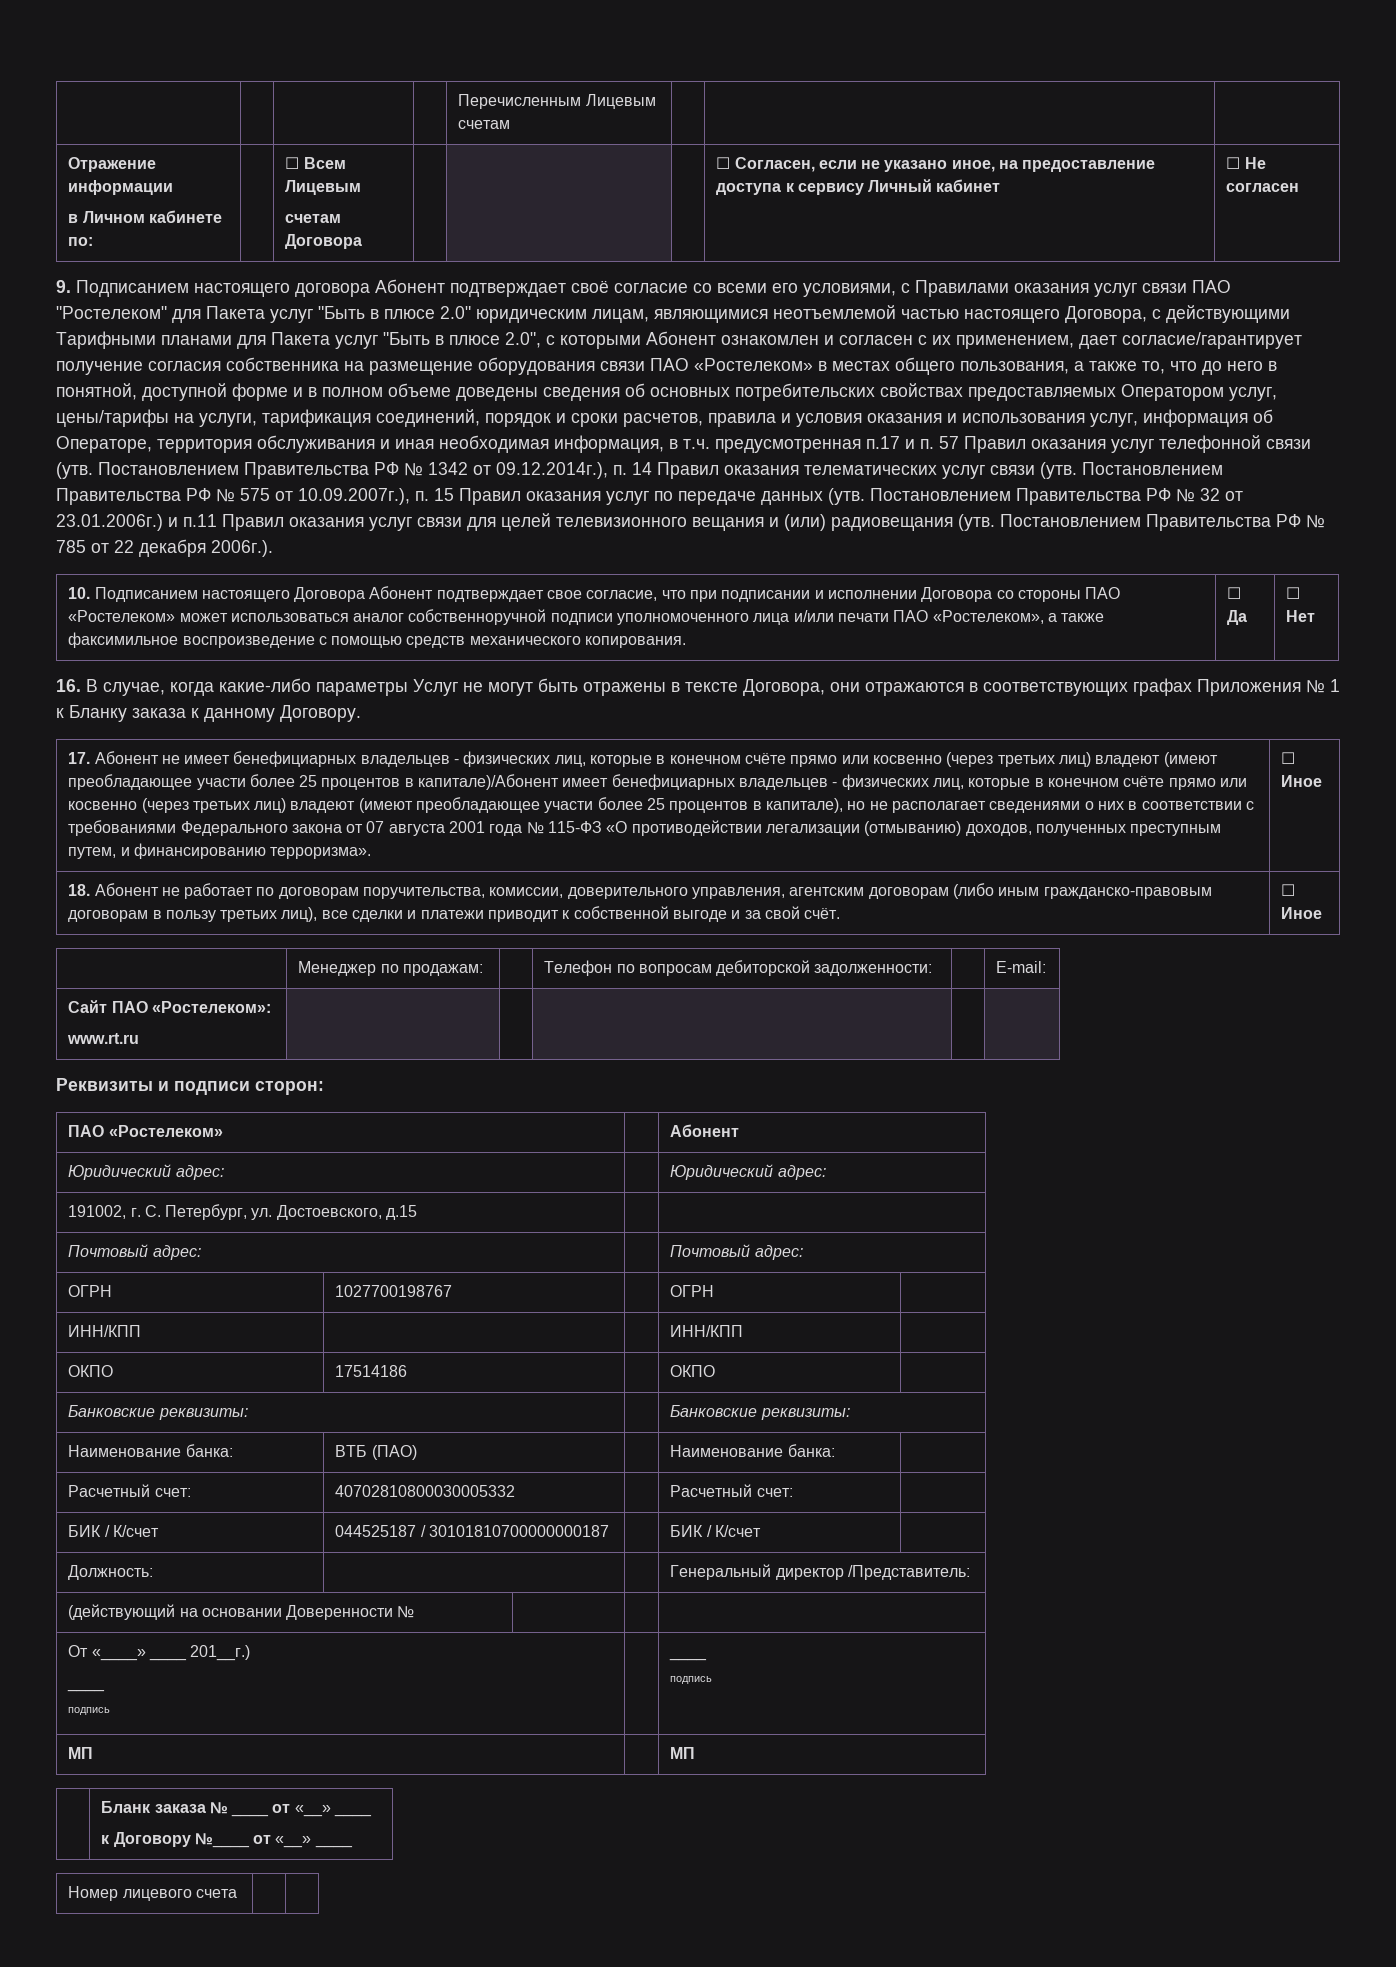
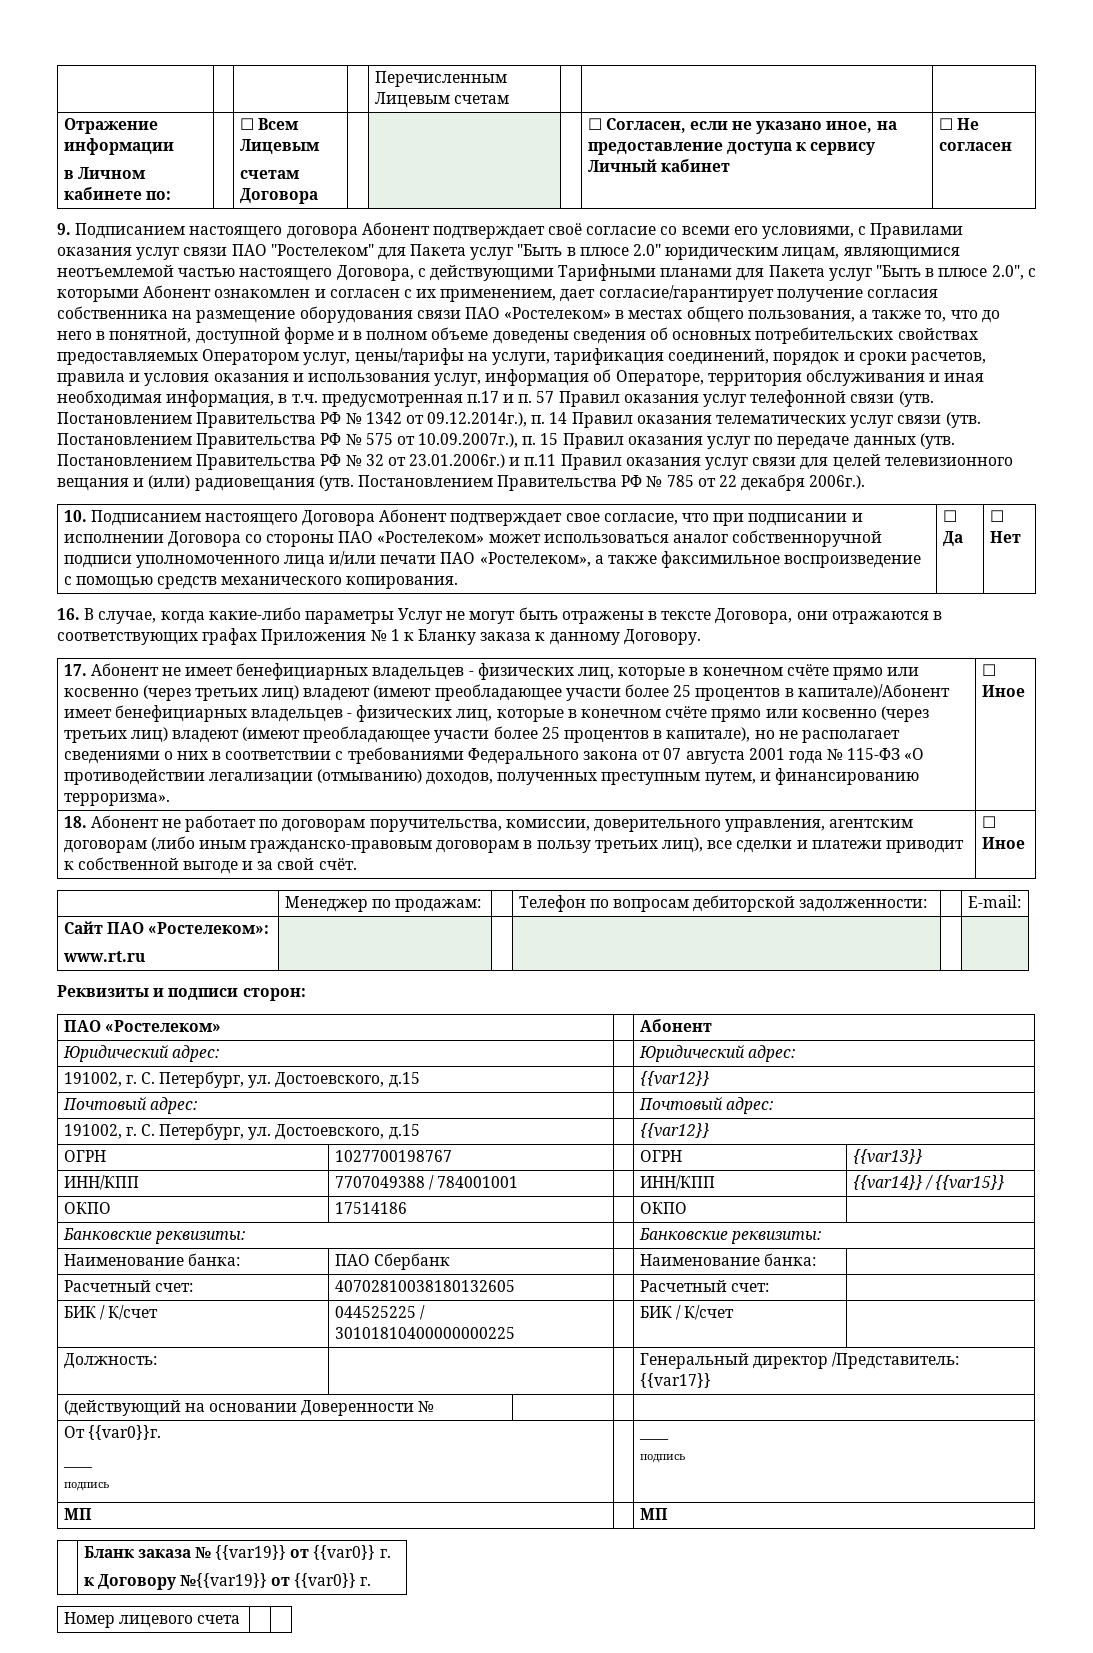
(418, 1212) none -> [639,1071,710,1086] {{var12}}
(803, 1252) none -> [63,1123,420,1140] [639,1123,710,1138] // 191002, г. С. Петербург, ул. Достоевского, д.15 | | {{var12}}
[68,1325,142,1337] [670,1325,744,1337] // ИНН/КПП | | | ИНН/КПП | -> [852,1149,923,1164] [63,1175,139,1190] [334,1175,518,1190] [639,1175,715,1190] [852,1175,1005,1190] {{var13}} // ИНН/КПП | 7707049388 / 784001001 | | ИНН/КПП | {{var14}} / {{var15}}
[335,1445,417,1460] ВТБ (ПАО) -> [334,1253,450,1270] ПАО Сбербанк
[335,1485,516,1497] 40702810800030005332 -> [334,1280,515,1292] 40702810038180132605
[335,1525,609,1537] 044525187 / 30101810700000000187 -> [334,1305,425,1320] [334,1327,515,1339] 044525225 / 30101810400000000225
(970, 1572) none -> [639,1373,711,1388] {{var17}}
[91,1645,251,1661] «____» ____ 201__г.) -> [87,1425,161,1440] {{var0}}г.
[231,1813,270,1817] [272,1804,373,1817] [101,1832,353,1848] ____ от «__» ____ // к Договору №____ от «__» ____ -> [215,1545,391,1560] [83,1573,372,1590] {{var19}} от {{var0}} г. // к Договору №{{var19}} от {{var0}} г.

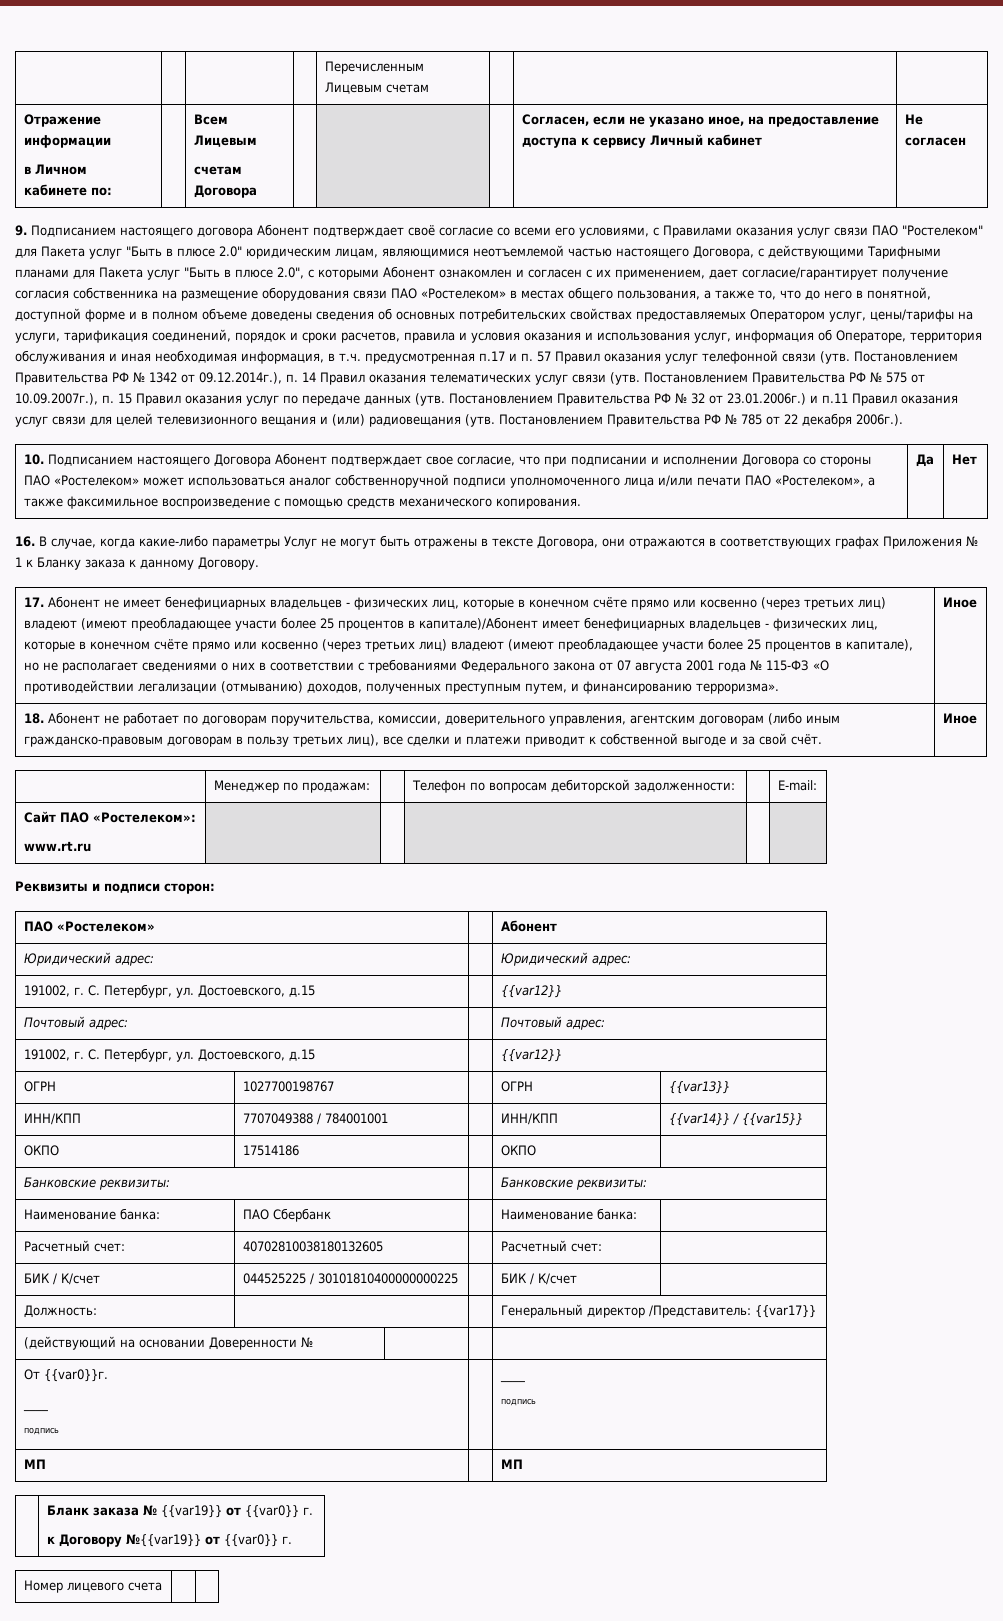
[239,118,254,130] ☐ -> (112, 191) none
[587,118,602,130] ☐ -> (257, 191) none
[938,118,953,130] ☐ -> (762, 140) none
[942,510,957,522] ☐ -> (581, 503) none
[989,510,1004,522] ☐ -> (934, 460) none
[981,664,996,676] ☐ -> (779, 688) none
[981,816,996,828] ☐ -> (822, 739) none

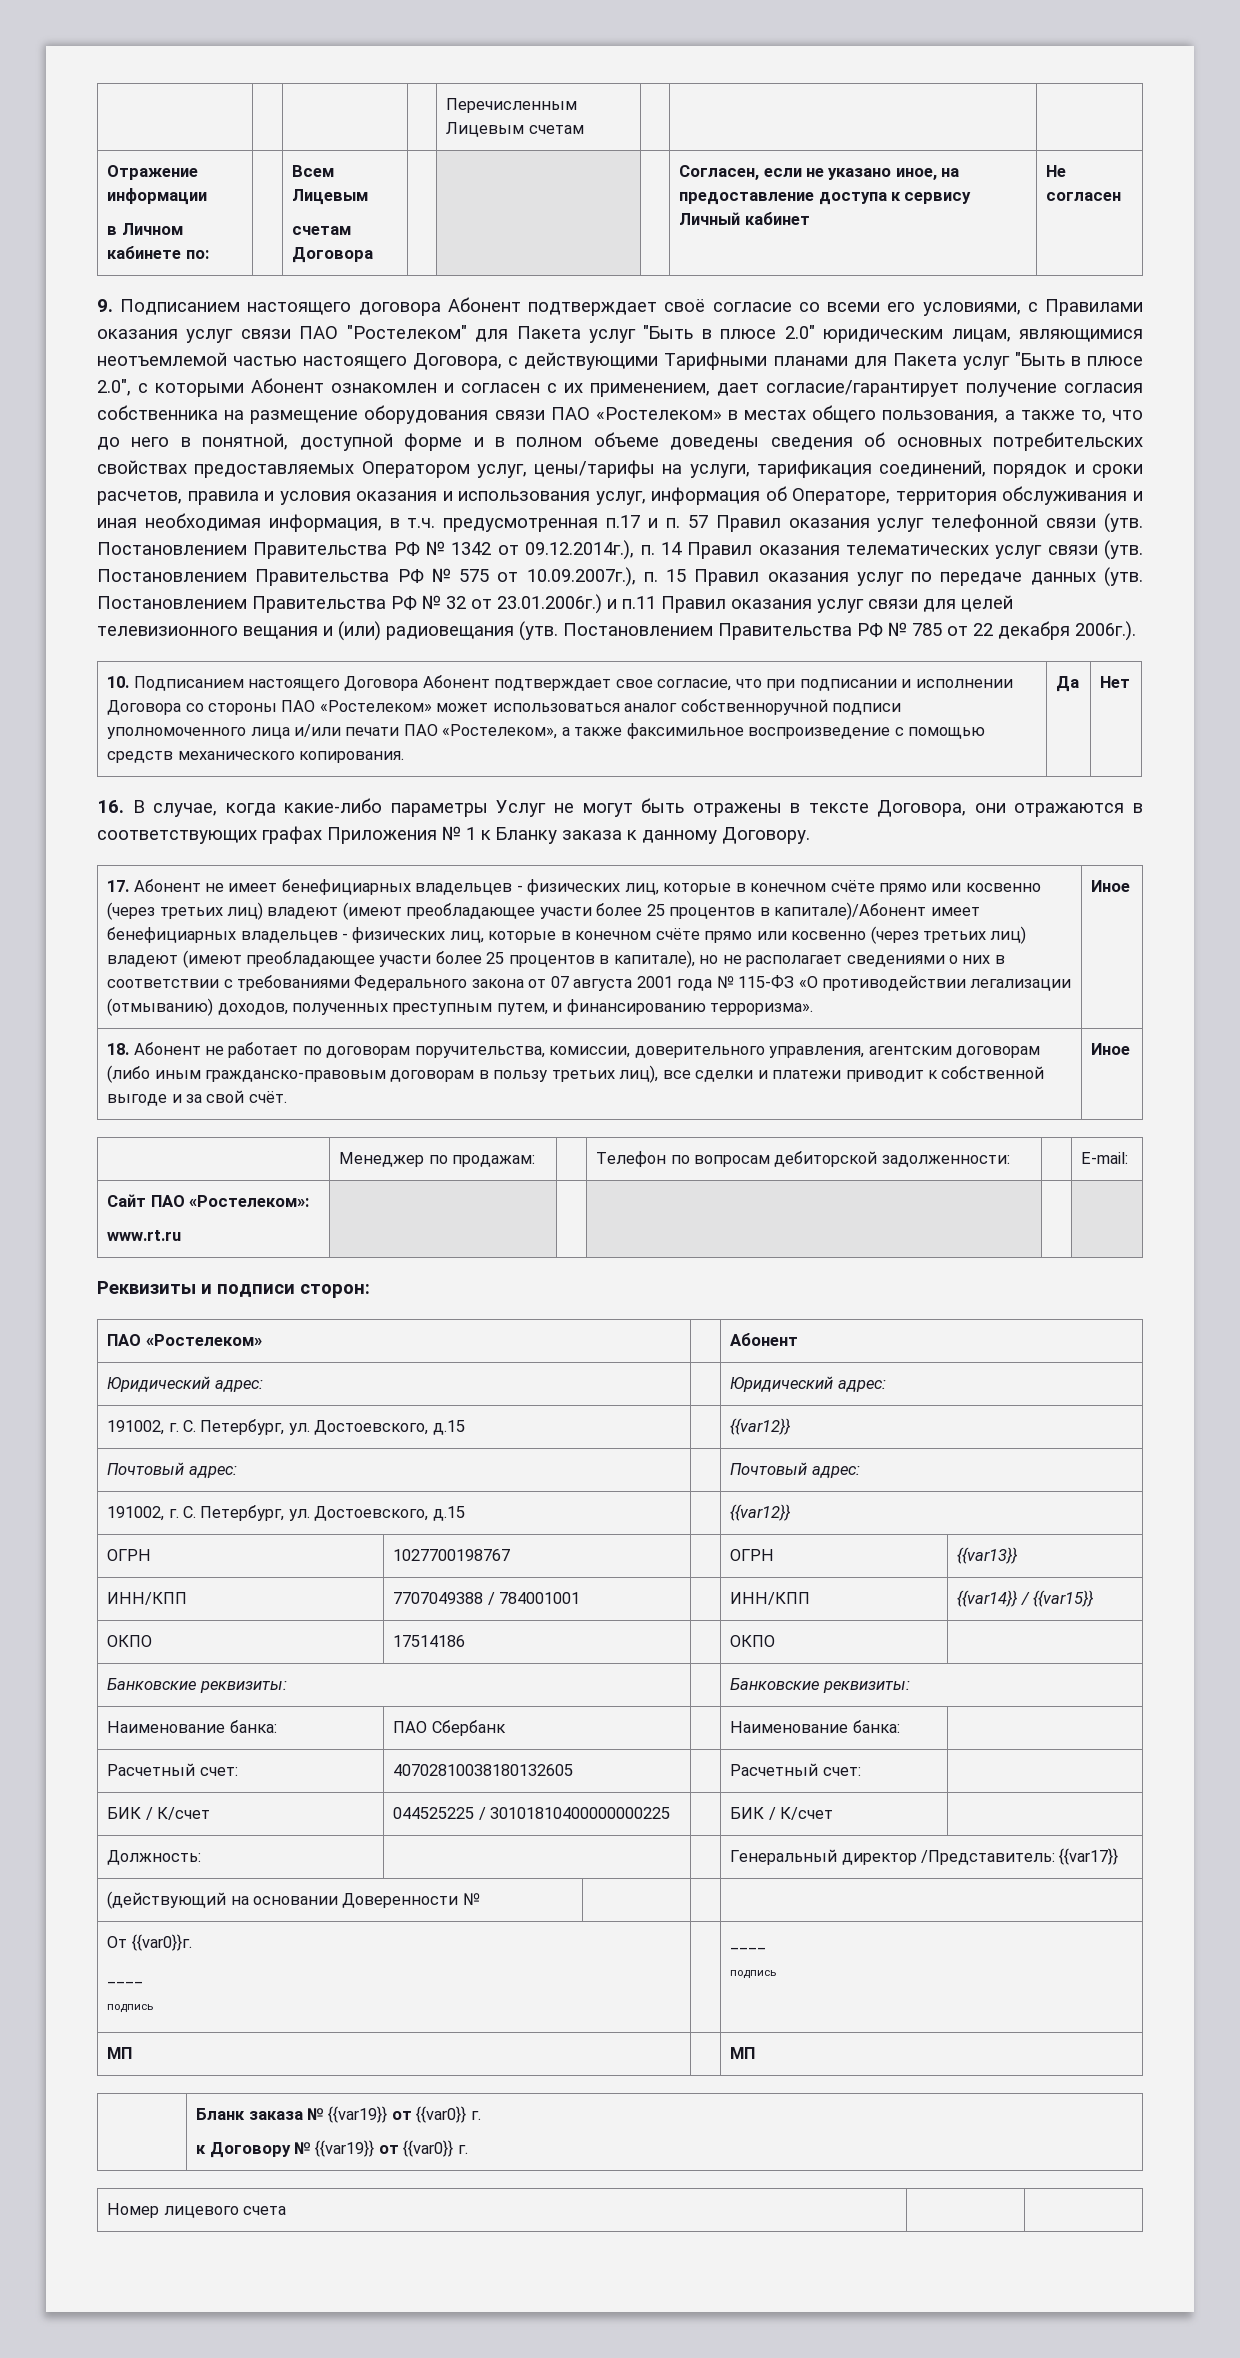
[125,1534,201,1547] №{{var19}} -> [294,2140,375,2157] № {{var19}}

